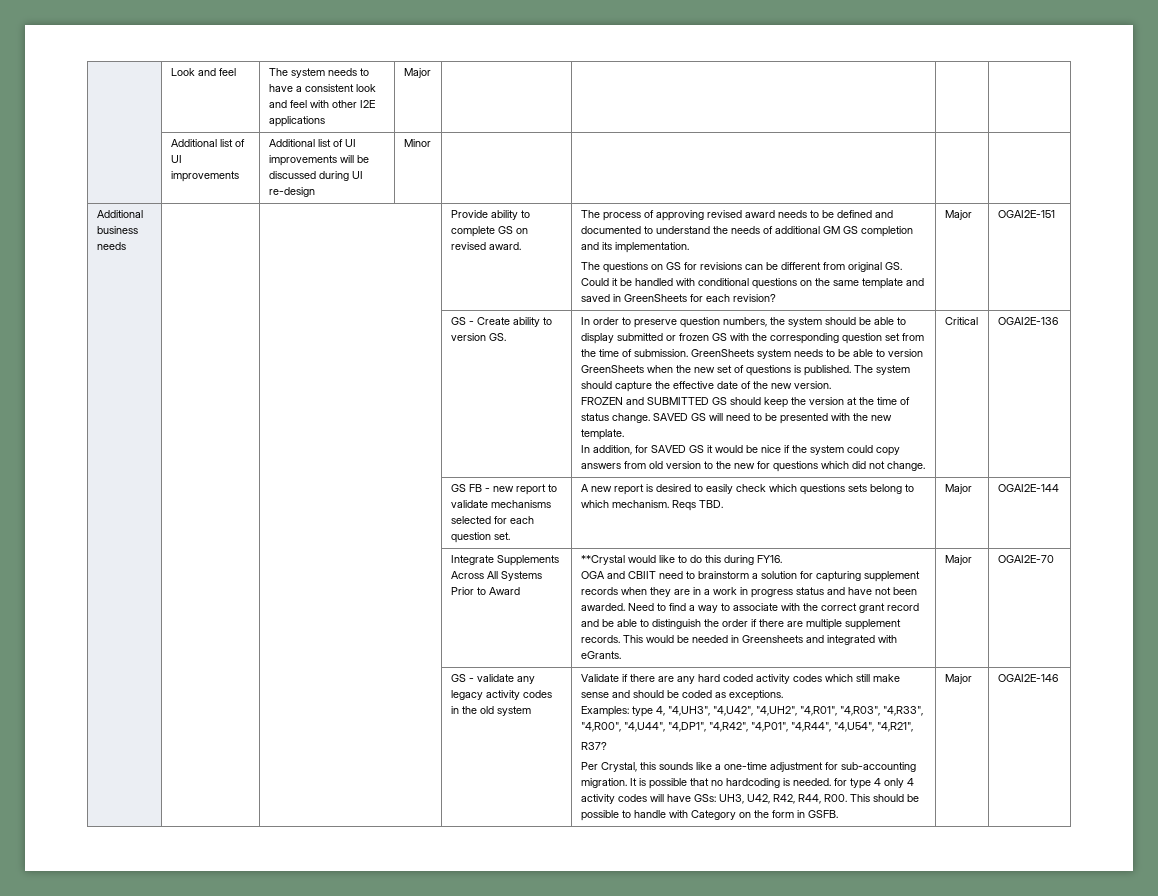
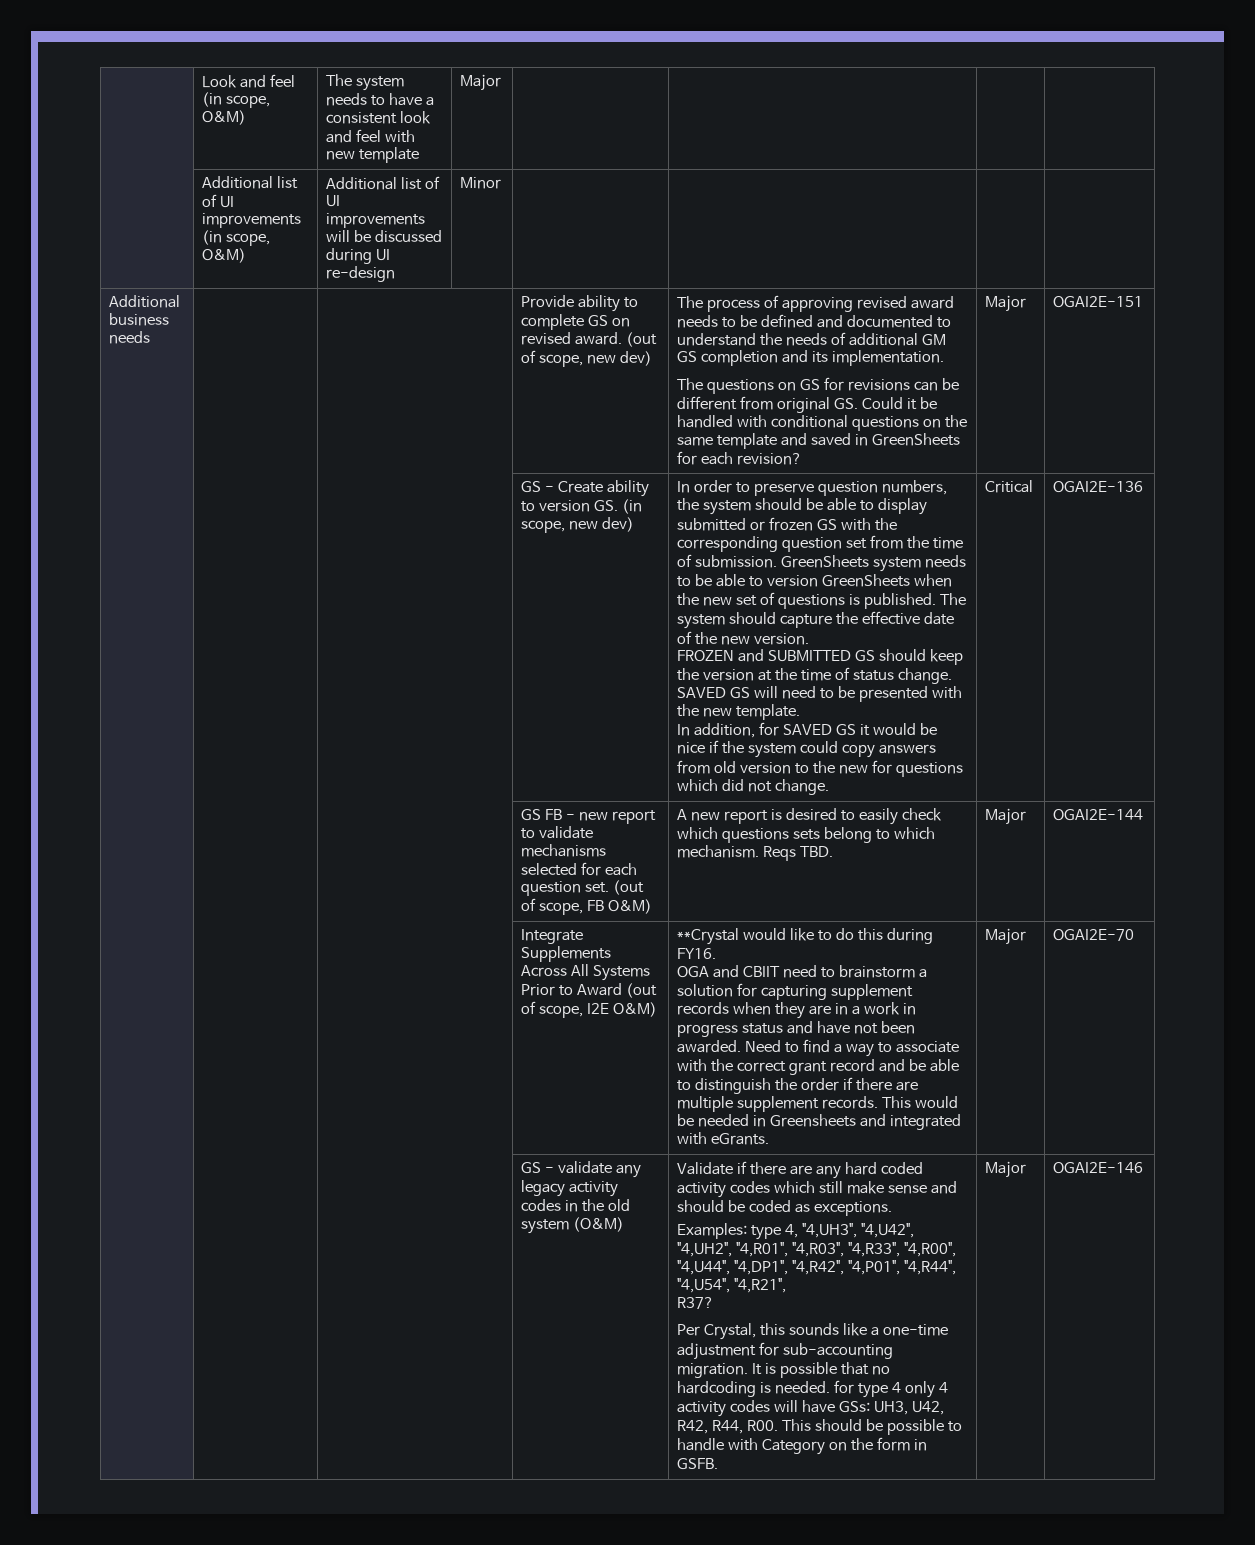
(236, 72) none -> [202,92,271,108] [202,110,247,125] (in scope, O&M)
[331,100,375,108] [268,116,325,127] other I2E applications -> [326,147,420,163] new template
(239, 176) none -> [202,230,271,246] [202,248,247,263] (in scope, O&M)
(521, 246) none -> [626,332,658,347] [521,350,653,367] (out of scope, new dev)
(506, 337) none -> [622,499,643,514] [521,517,635,533] (in scope, new dev)
(510, 536) none -> [613,880,645,895] [521,898,653,915] (out of scope, FB O&M)
(520, 591) none -> [626,983,658,998] [521,1001,658,1018] (out of scope, I2E O&M)
(531, 711) none -> [573,1217,625,1232] (O&M)

